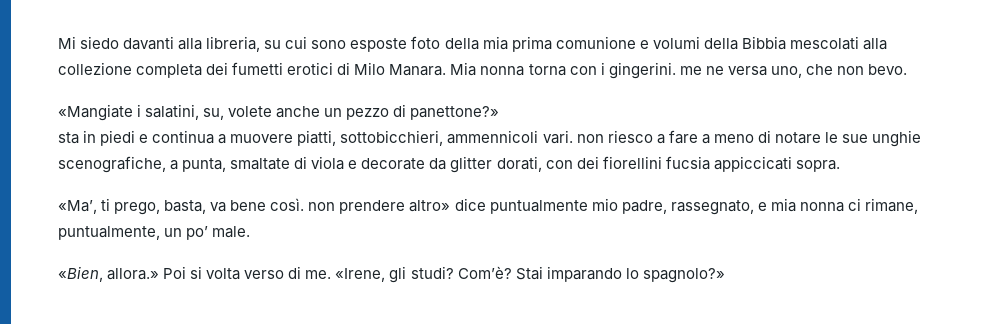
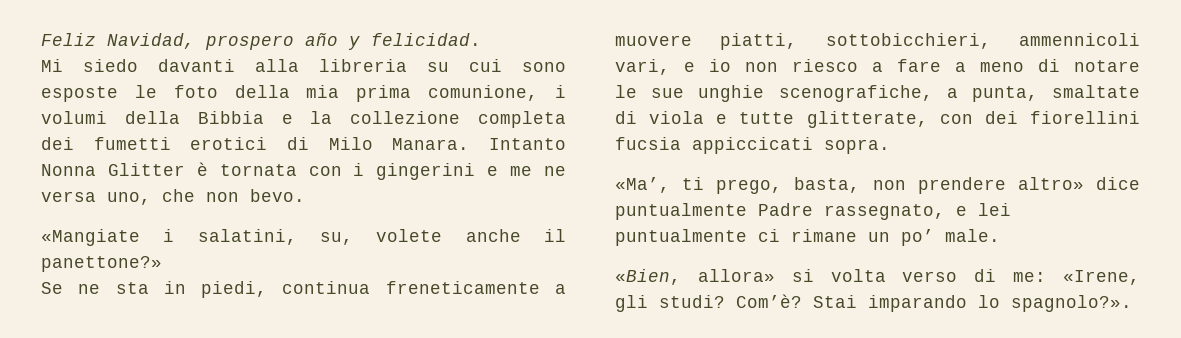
(58, 42) none -> [41,32,481,50] Feliz Navidad, prospero año y felicidad. //
[206,36,261,52] libreria, -> [319,59,407,72] libreria
(408, 45) none -> [134,85,157,98] le
[555,36,649,49] comunione e -> [428,85,566,101] comunione, i
[789,36,887,50] mescolati alla -> [281,111,333,124] e la
[450,62,676,79] Mia nonna torna con i gingerini. -> [489,138,566,150] [41,162,499,180] Intanto Nonna Glitter è tornata con i gingerini e
[324,104,500,120] [58,130,215,146] un pezzo di panettone?» // sta in piedi e continua -> [544,229,566,242] [41,256,162,272] [41,281,540,298] il panettone?» // Se ne sta in piedi, continua freneticamente
[542,130,573,144] vari. -> [615,59,731,75] vari, e io
[361,156,542,173] decorate da glitter dorati, -> [739,111,928,128] tutte glitterate,
[210,198,305,212] va bene così. -> (861, 185) none
[591,198,918,215] [58,226,160,240] mio padre, rassegnato, e mia nonna ci rimane, puntualmente, -> [758,203,1011,220] [615,229,857,246] Padre rassegnato, e lei puntualmente ci rimane
[107,266,187,280] allora.» Poi -> [697,269,775,282] allora»
[305,270,332,279] me. -> [1013,272,1047,282] me:
[642,268,725,283] spagnolo?» -> [1011,295,1132,312] spagnolo?».

